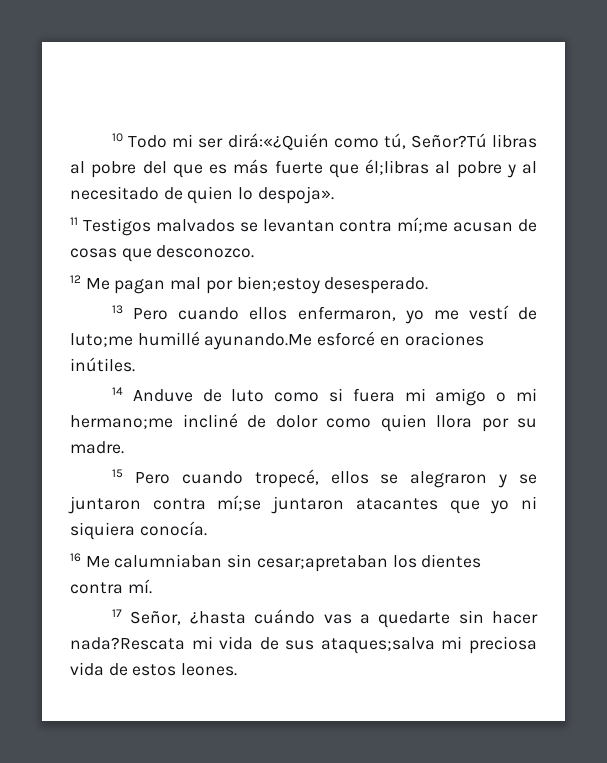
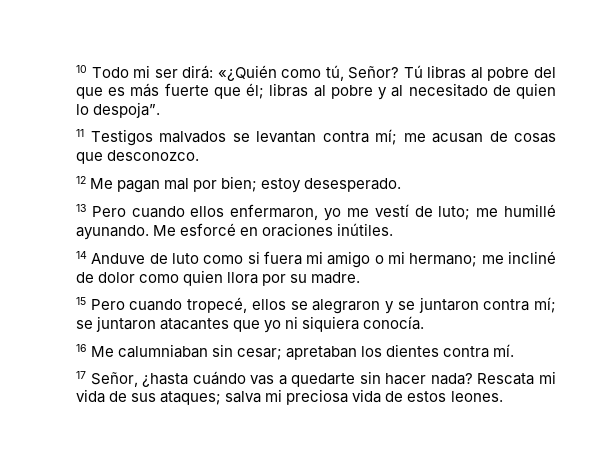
[227,133,487,150] dirá:«¿Quién como tú, Señor?Tú -> [182,65,423,81] dirá: «¿Quién como tú, Señor? Tú
[365,159,429,175] él;libras -> [246,83,309,99] él; libras
[257,186,334,204] despoja». -> [93,102,161,118] despoja”.
[397,217,449,233] mí;me -> [375,129,426,145] mí; me
[236,276,320,294] bien;estoy -> [221,176,302,193] bien; estoy
[70,331,313,350] luto;me humillé ayunando.Me -> [438,204,556,220] [76,225,177,240] luto; me humillé ayunando. Me
[70,415,173,429] hermano;me -> [409,253,504,267] hermano; me
[217,495,262,511] mí;se -> [534,297,557,313] [76,320,93,329] mí; se
[256,555,388,572] cesar;apretaban -> [237,346,358,360] cesar; apretaban
[70,637,185,650] nada?Rescata -> [430,373,535,385] nada? Rescata
[320,637,435,654] ataques;salva -> [160,391,262,405] ataques; salva

